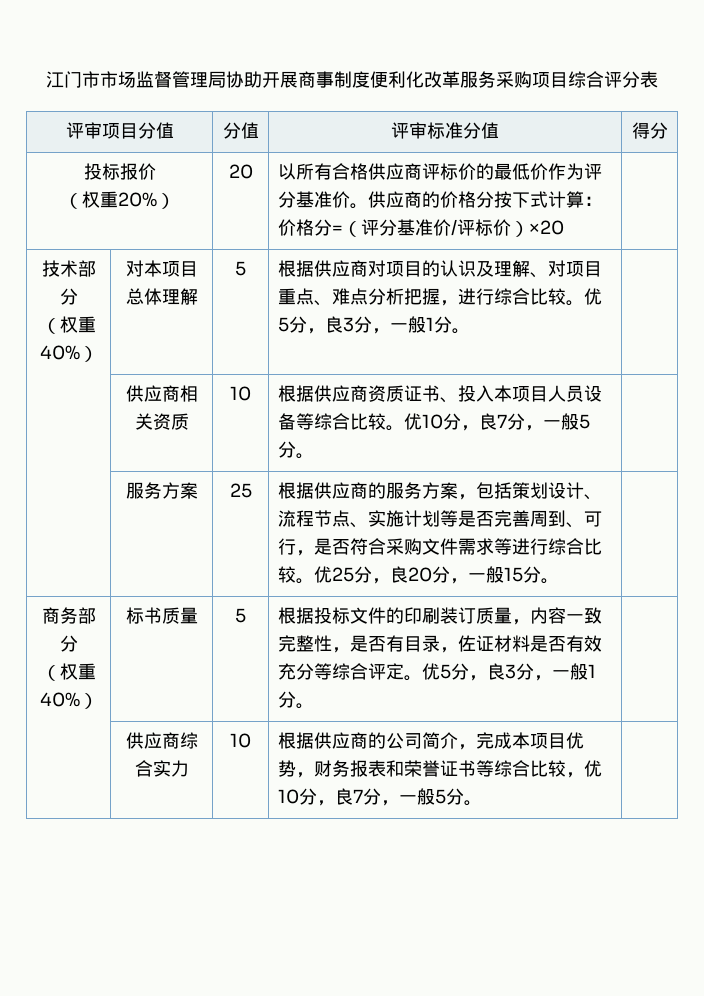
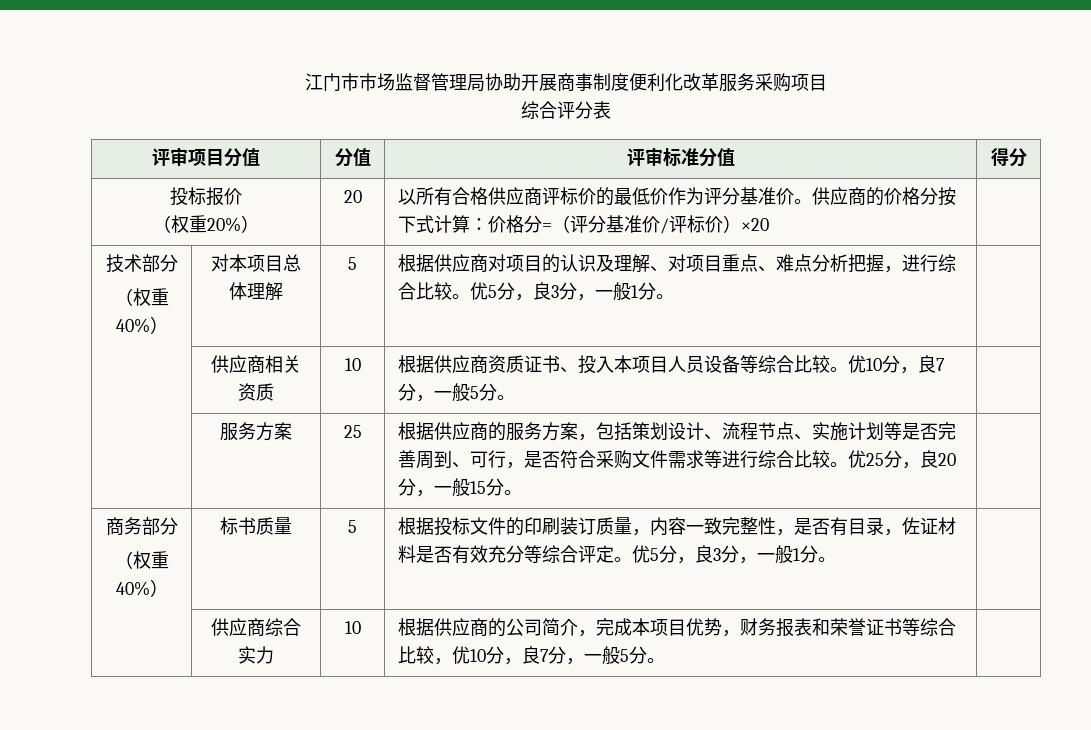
(568, 80) none -> (827, 82) //

